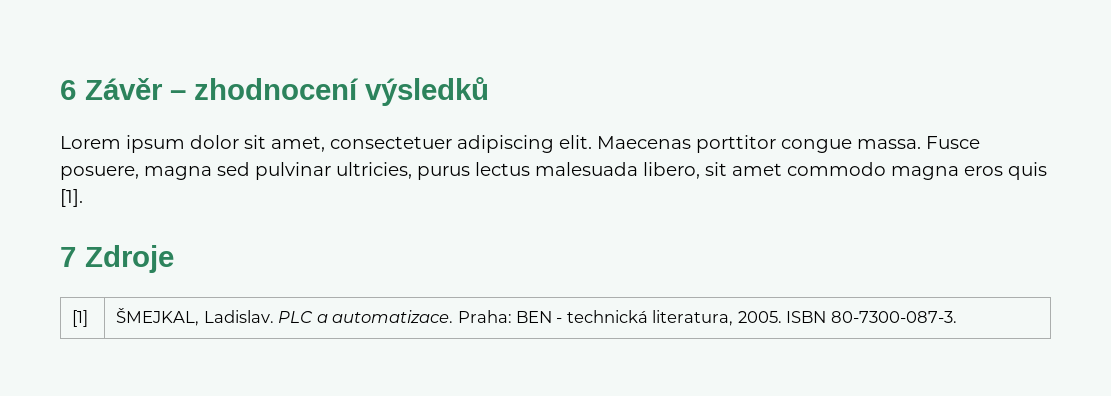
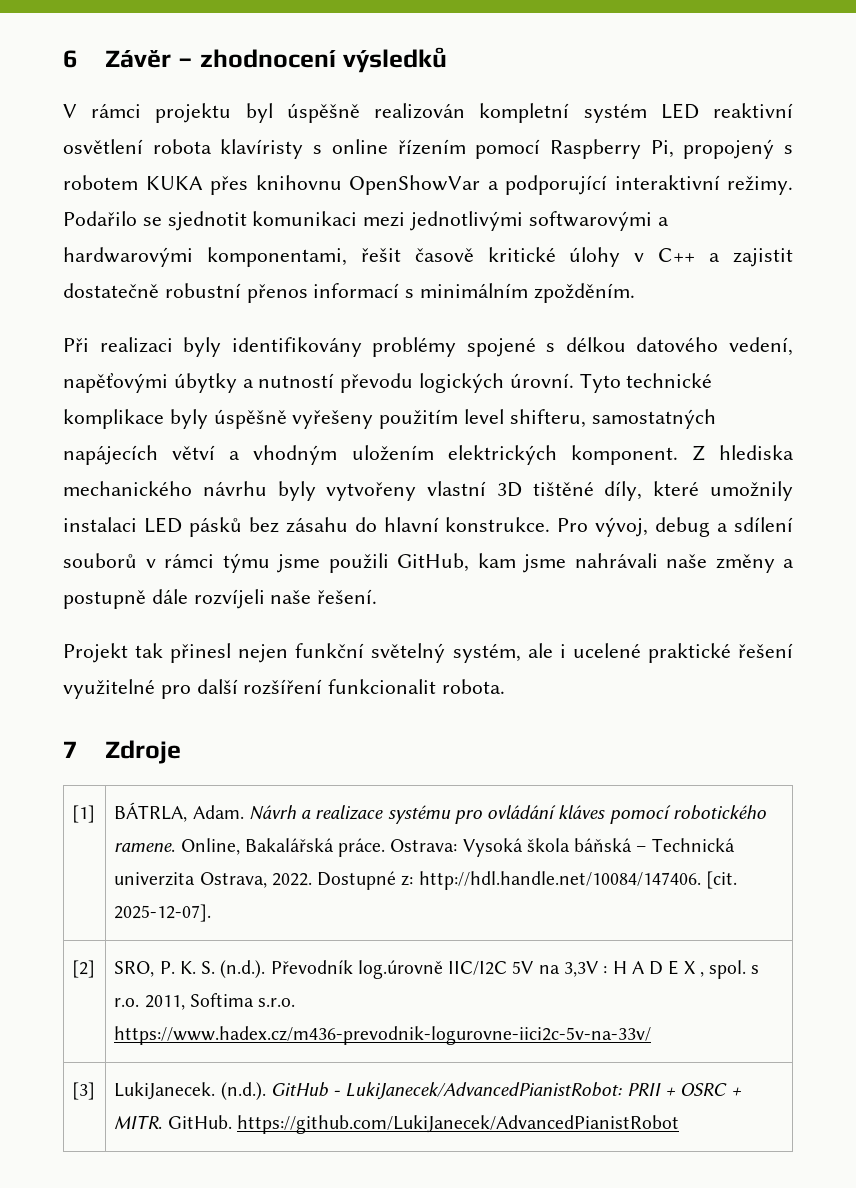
[60,135,980,153] [60,162,1047,180] [60,189,83,207] [60,245,175,273] [72,310,89,327] [116,308,957,326] Lorem ipsum dolor sit amet, consectetuer adipiscing elit. Maecenas porttitor congue massa. Fusce posuere, magna sed pulvinar ultricies, purus lectus malesuada libero, sit amet commodo magna eros quis [1]. // 7 Zdroje // [1] | ŠMEJKAL, Ladislav. PLC a automatizace. Praha: BEN - technická literatura, 2005. ISBN 80-7300-087-3. -> [63,103,793,123] [63,139,793,159] [63,175,793,195] [63,211,669,231] [63,247,794,267] [63,283,635,303] [63,337,793,357] [63,373,713,393] [63,409,716,429] [63,445,794,465] [63,481,794,501] [63,517,793,537] [63,553,794,573] [63,589,378,609] [63,643,793,663] [63,679,506,699] [63,740,182,764] [72,805,96,823] [114,802,766,824] [114,838,735,857] [114,871,737,890] [114,904,212,922] [72,960,96,978] [114,960,760,979] [114,993,296,1010] [114,1026,652,1045] [72,1082,96,1100] [114,1082,743,1100] [114,1115,679,1134] V rámci projektu byl úspěšně realizován kompletní systém LED reaktivní osvětlení robota klavíristy s online řízením pomocí Raspberry Pi, propojený s robotem KUKA přes knihovnu OpenShowVar a podporující interaktivní režimy. Podařilo se sjednotit komunikaci mezi jednotlivými softwarovými a hardwarovými komponentami, řešit časově kritické úlohy v C++ a zajistit dostatečně robustní přenos informací s minimálním zpožděním. // Při realizaci byly identifikovány problémy spojené s délkou datového vedení, napěťovými úbytky a nutností převodu logických úrovní. Tyto technické komplikace byly úspěšně vyřešeny použitím level shifteru, samostatných napájecích větví a vhodným uložením elektrických komponent. Z hlediska mechanického návrhu byly vytvořeny vlastní 3D tištěné díly, které umožnily instalaci LED pásků bez zásahu do hlavní konstrukce. Pro vývoj, debug a sdílení souborů v rámci týmu jsme použili GitHub, kam jsme nahrávali naše změny a postupně dále rozvíjeli naše řešení. // Projekt tak přinesl nejen funkční světelný systém, ale i ucelené praktické řešení využitelné pro další rozšíření funkcionalit robota. // 7 Zdroje // [1] | BÁTRLA, Adam. Návrh a realizace systému pro ovládání kláves pomocí robotického ramene. Online, Bakalářská práce. Ostrava: Vysoká škola báňská – Technická univerzita Ostrava, 2022. Dostupné z: http://hdl.handle.net/10084/147406. [cit. 2025-12-07]. // [2] | SRO, P. K. S. (n.d.). Převodník log.úrovně IIC/I2C 5V na 3,3V : H A D E X , spol. s r.o. 2011, Softima s.r.o. https://www.hadex.cz/m436-prevodnik-logurovne-iici2c-5v-na-33v/ // [3] | LukiJanecek. (n.d.). GitHub - LukiJanecek/AdvancedPianistRobot: PRII + OSRC + MITR. GitHub. https://github.com/LukiJanecek/AdvancedPianistRobot

